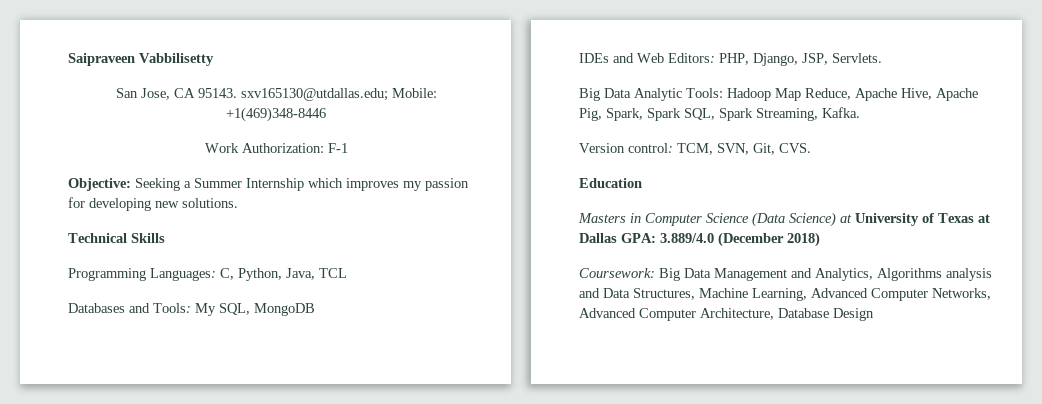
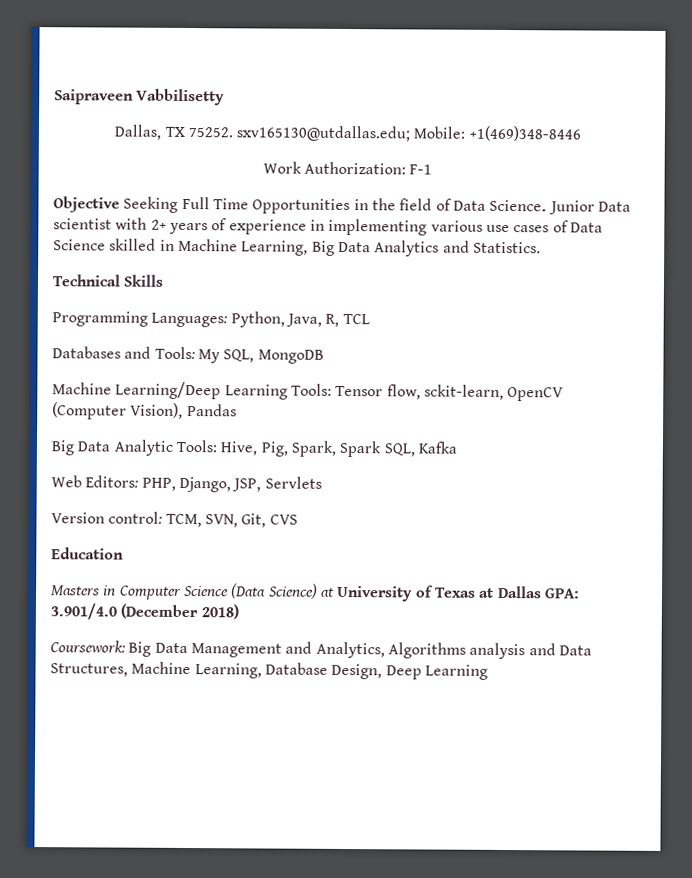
[115,88,237,100] San Jose, CA 95143. -> [114,124,233,140] Dallas, TX 75252.
[68,178,469,191] [68,197,238,211] Objective: Seeking a Summer Internship which improves my passion for developing new solutions. -> [53,196,631,215] [53,217,603,236] [53,238,541,257] Objective Seeking Full Time Opportunities in the field of Data Science. Junior Data scientist with 2+ years of experience in implementing various use cases of Data Science skilled in Machine Learning, Big Data Analytics and Statistics.
[220,268,234,280] C, -> (229, 320) none
(315, 274) none -> [325,313,340,327] R,
[579,53,634,63] IDEs and -> [52,381,565,402] [52,402,237,420] [51,439,457,458] Machine Learning/Deep Learning Tools: Tensor flow, sckit-learn, OpenCV (Computer Vision), Pandas // Big Data Analytic Tools: Hive, Pig, Spark, Spark SQL, Kafka //
[832,53,882,63] [579,88,978,101] [579,107,860,121] Servlets. // Big Data Analytic Tools: Hadoop Map Reduce, Apache Hive, Apache Pig, Spark, Spark SQL, Spark Streaming, Kafka. -> [264,476,322,489] Servlets
[779,143,811,153] CVS. -> [269,514,298,525] CVS
[660,233,714,243] 3.889/4.0 -> [50,603,117,620] 3.901/4.0
[811,288,991,301] [579,308,874,321] Advanced Computer Networks, Advanced Computer Architecture, Database Design -> [264,662,488,680] Database Design, Deep Learning

